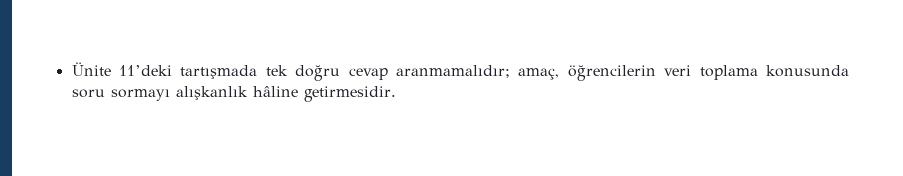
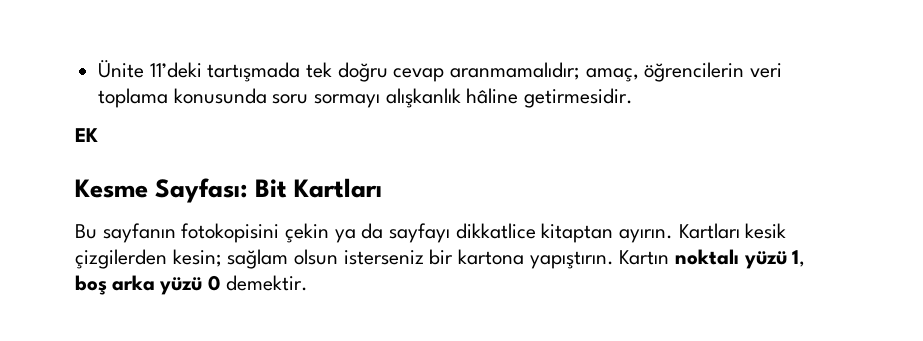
(396, 94) none -> [75,128,98,142] [75,178,383,203] [75,223,787,243] [75,249,806,269] [75,275,308,295] // EK // Kesme Sayfası: Bit Kartları // Bu sayfanın fotokopisini çekin ya da sayfayı dikkatlice kitaptan ayırın. Kartları kesik çizgilerden kesin; sağlam olsun isterseniz bir kartona yapıştırın. Kartın noktalı yüzü 1, boş arka yüzü 0 demektir.

